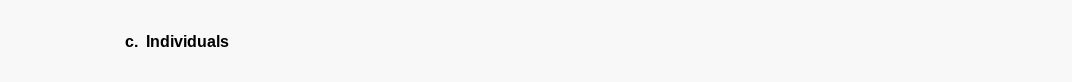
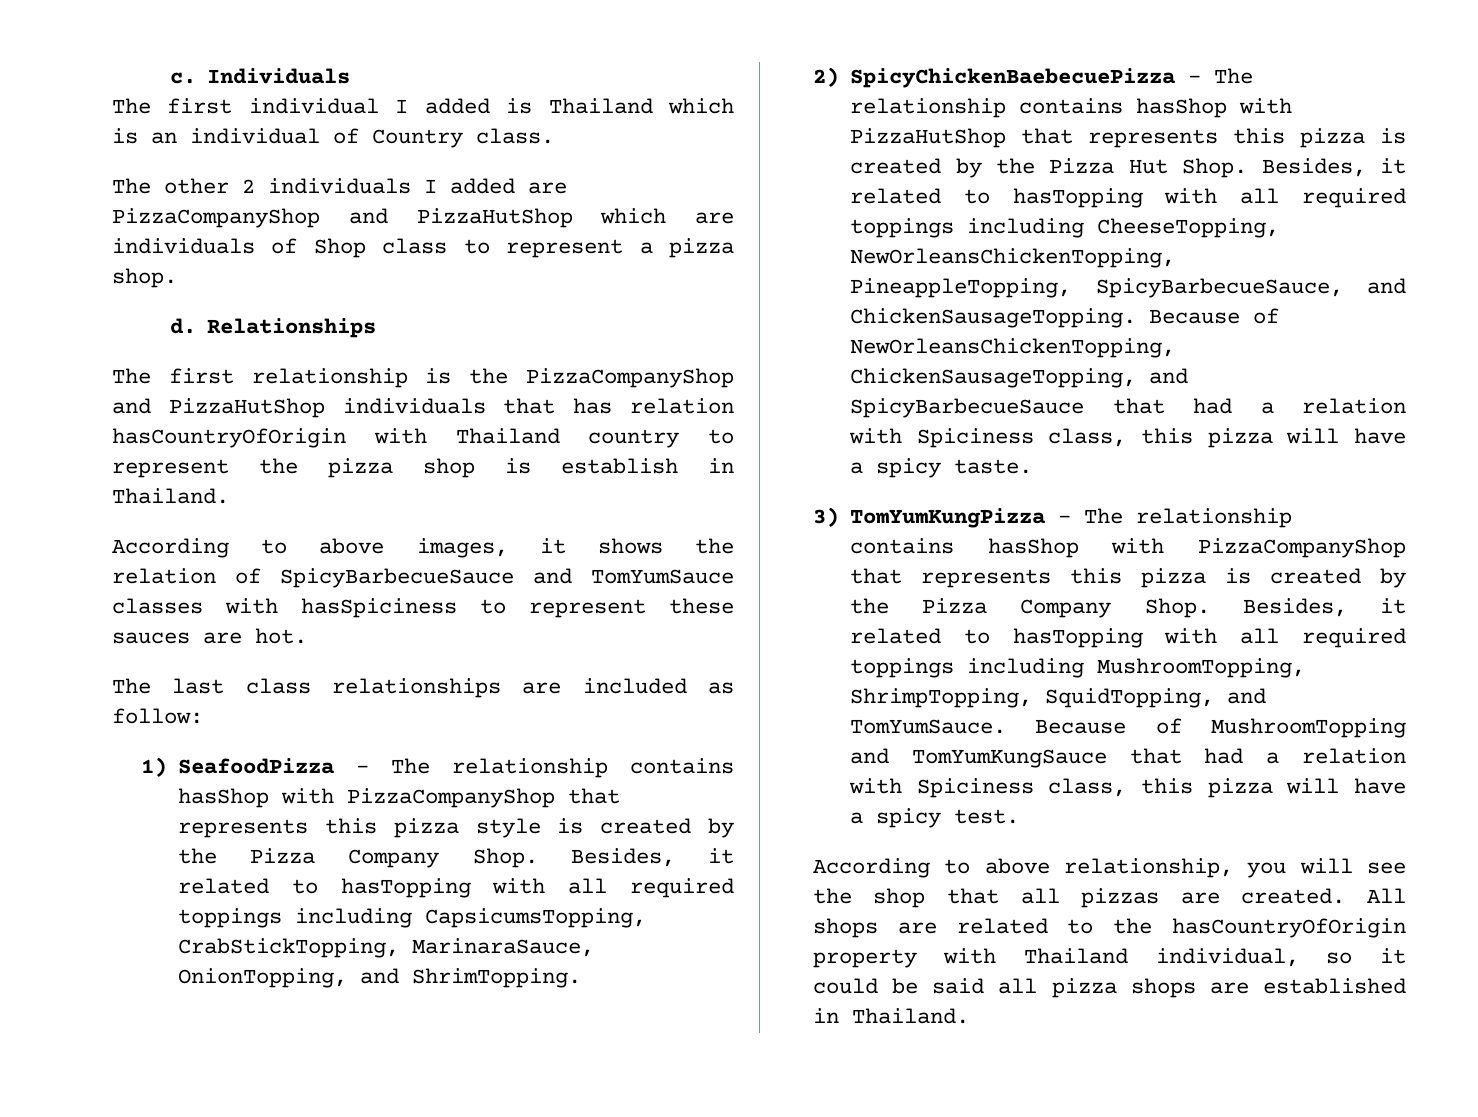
(230, 41) none -> [112,98,735,114] [112,128,554,148] [112,178,567,194] [112,208,734,228] [112,238,734,258] [112,268,177,288] [169,318,376,338] [112,368,734,388] [112,398,734,418] [112,428,734,448] [112,458,734,478] [112,488,229,504] [112,538,735,558] [112,568,734,588] [112,598,734,618] [112,628,307,644] [112,678,734,698] [112,708,203,724] [140,757,734,778] [178,788,621,808] [178,818,734,838] [178,848,734,868] [178,878,734,898] [178,908,647,928] [178,938,595,958] [178,968,582,988] [812,67,1254,88] [850,98,1293,118] [850,128,1406,148] [850,158,1406,178] [850,188,1406,208] [850,218,1280,238] [850,248,1176,268] [850,278,1406,298] [850,308,1280,328] [850,338,1176,358] [850,368,1189,388] [850,398,1406,418] [849,428,1406,448] [850,458,1033,478] [812,507,1293,528] [850,538,1406,558] [850,568,1406,588] [850,598,1406,618] [850,628,1406,648] [850,658,1306,678] [850,688,1267,708] [850,718,1406,738] [850,748,1406,768] [849,778,1406,798] [850,808,1020,828] [812,858,1406,878] [812,888,1406,908] [812,918,1406,938] [812,948,1406,968] [812,978,1406,998] [812,1008,969,1024] // The first individual I added is Thailand which is an individual of Country class. // The other 2 individuals I added are PizzaCompanyShop and PizzaHutShop which are individuals of Shop class to represent a pizza shop. // d. Relationships // The first relationship is the PizzaCompanyShop and PizzaHutShop individuals that has relation hasCountryOfOrigin with Thailand country to represent the pizza shop is establish in Thailand. // According to above images, it shows the relation of SpicyBarbecueSauce and TomYumSauce classes with hasSpiciness to represent these sauces are hot. // The last class relationships are included as follow: // 1) SeafoodPizza – The relationship contains hasShop with PizzaCompanyShop that represents this pizza style is created by the Pizza Company Shop. Besides, it related to hasTopping with all required toppings including CapsicumsTopping, CrabStickTopping, MarinaraSauce, OnionTopping, and ShrimTopping. // 2) SpicyChickenBaebecuePizza – The relationship contains hasShop with PizzaHutShop that represents this pizza is created by the Pizza Hut Shop. Besides, it related to hasTopping with all required toppings including CheeseTopping, NewOrleansChickenTopping, PineappleTopping, SpicyBarbecueSauce, and ChickenSausageTopping. Because of NewOrleansChickenTopping, ChickenSausageTopping, and SpicyBarbecueSauce that had a relation with Spiciness class, this pizza will have a spicy taste. // 3) TomYumKungPizza – The relationship contains hasShop with PizzaCompanyShop that represents this pizza is created by the Pizza Company Shop. Besides, it related to hasTopping with all required toppings including MushroomTopping, ShrimpTopping, SquidTopping, and TomYumSauce. Because of MushroomTopping and TomYumKungSauce that had a relation with Spiciness class, this pizza will have a spicy test. // According to above relationship, you will see the shop that all pizzas are created. All shops are related to the hasCountryOfOrigin property with Thailand individual, so it could be said all pizza shops are established in Thailand.

